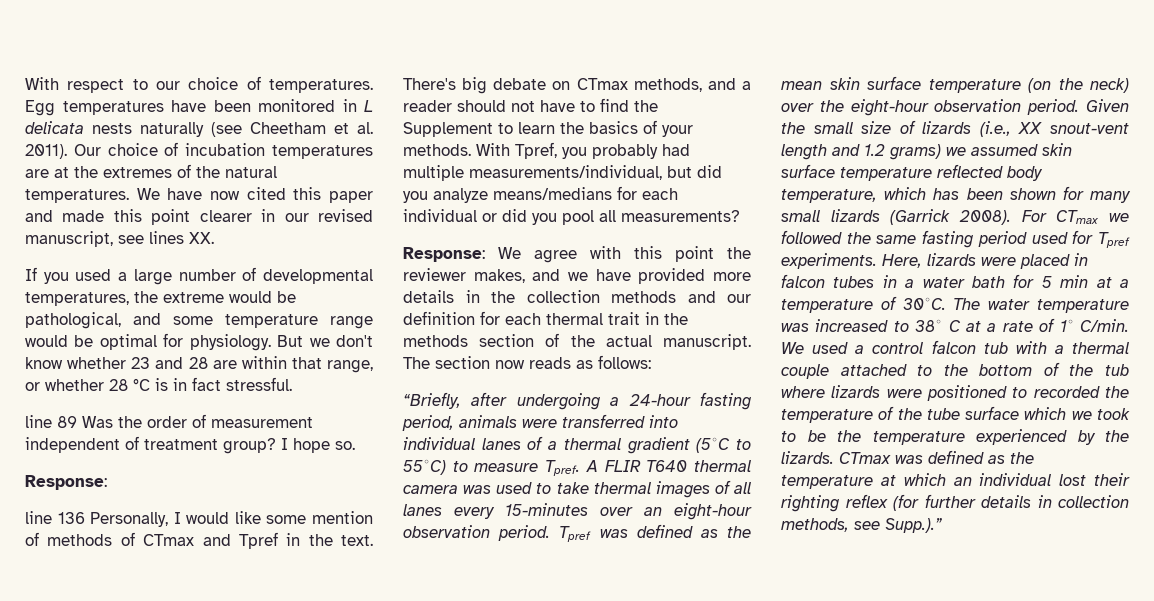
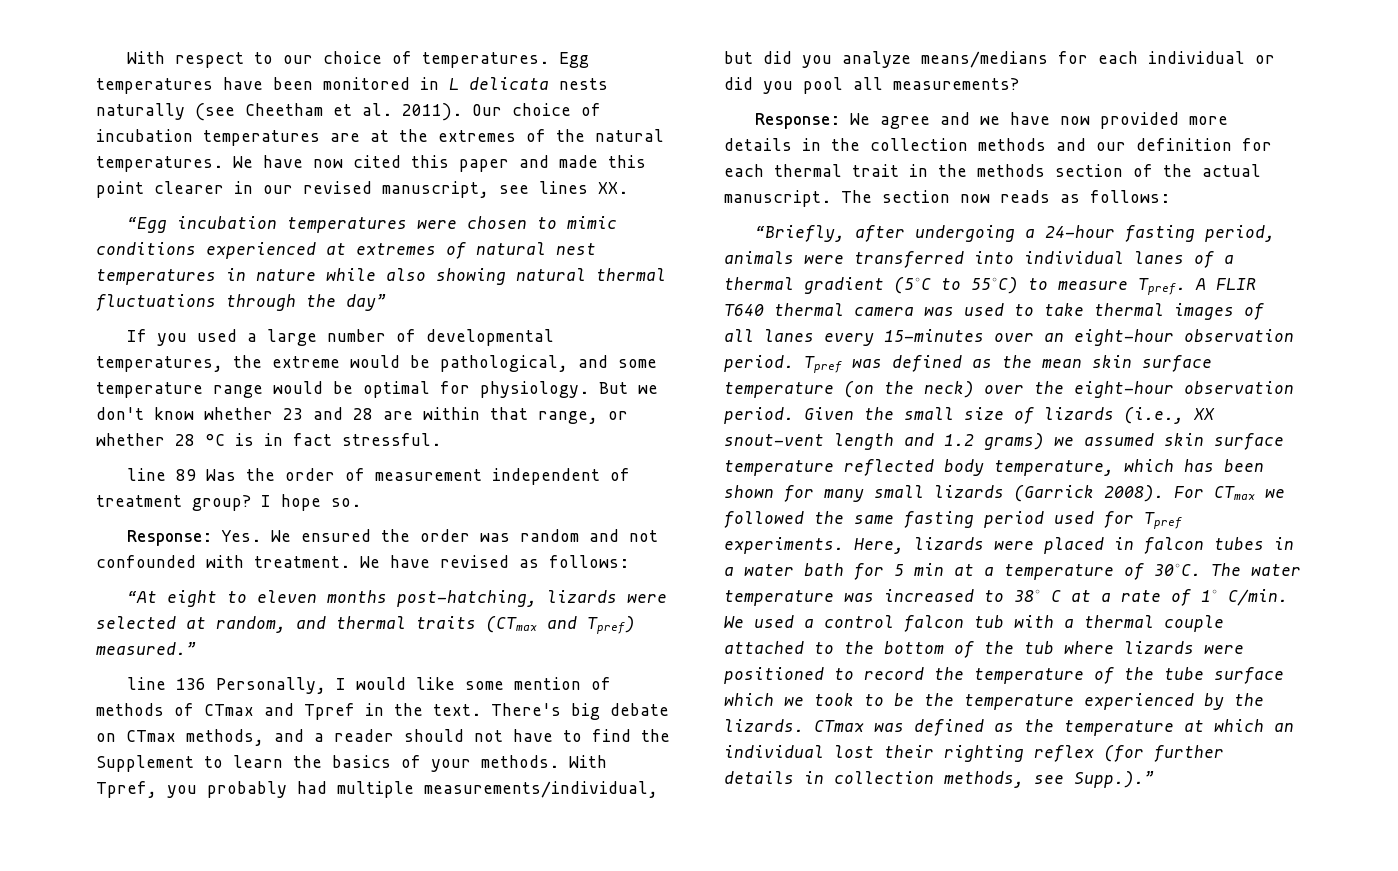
(214, 238) none -> [126,216,617,233] [96,242,596,259] [96,268,666,285] [96,294,386,311] // “Egg incubation temperatures were chosen to mimic conditions experienced at extremes of natural nest temperatures in nature while also showing natural thermal fluctuations through the day”
(107, 482) none -> [220,529,658,542] [96,555,629,568] [126,590,667,607] [96,616,635,634] [96,642,196,655] Yes. We ensured the order was random and not confounded with treatment. We have revised as follows: // “At eight to eleven months post-hatching, lizards were selected at random, and thermal traits (CTmax and Tpref) measured.”
[590,246,751,262] [403,268,525,283] with this point the reviewer makes, -> (930, 122) none
(631, 275) none -> [1059,116,1090,125] now
[1033,386,1100,398] recorded -> [864,667,924,680] record

